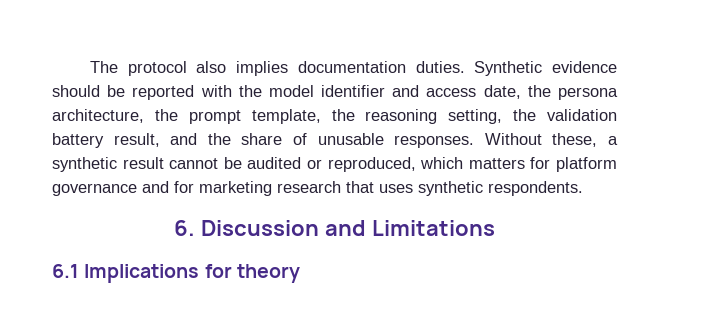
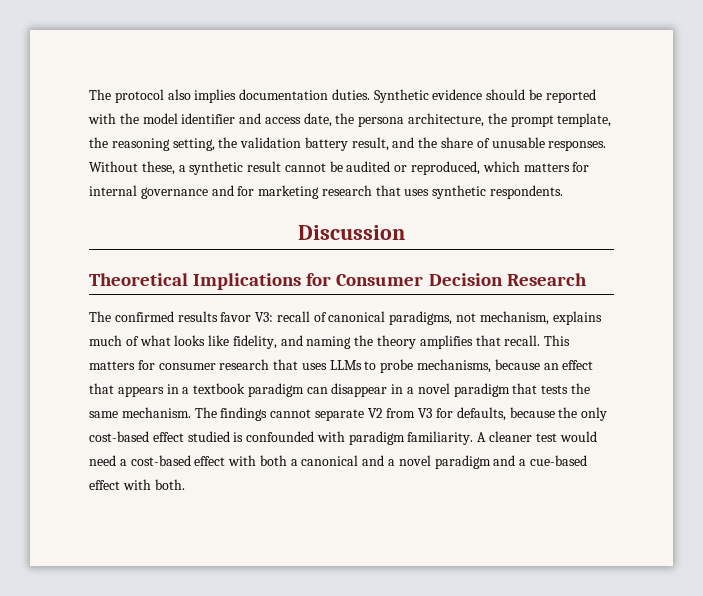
[556,157,618,172] platform -> [89,185,137,196] internal
[174,220,196,236] 6. -> (564, 192) none
[324,220,495,236] [52,264,300,283] and Limitations // 6.1 Implications for theory -> [89,273,587,290] [89,311,602,325] [89,335,571,349] [89,359,594,373] [89,383,590,397] [89,407,608,421] [89,431,597,445] [89,455,587,469] [89,479,185,490] // Theoretical Implications for Consumer Decision Research // The confirmed results favor V3: recall of canonical paradigms, not mechanism, explains much of what looks like fidelity, and naming the theory amplifies that recall. This matters for consumer research that uses LLMs to probe mechanisms, because an effect that appears in a textbook paradigm can disappear in a novel paradigm that tests the same mechanism. The findings cannot separate V2 from V3 for defaults, because the only cost-based effect studied is confounded with paradigm familiarity. A cleaner test would need a cost-based effect with both a canonical and a novel paradigm and a cue-based effect with both.

